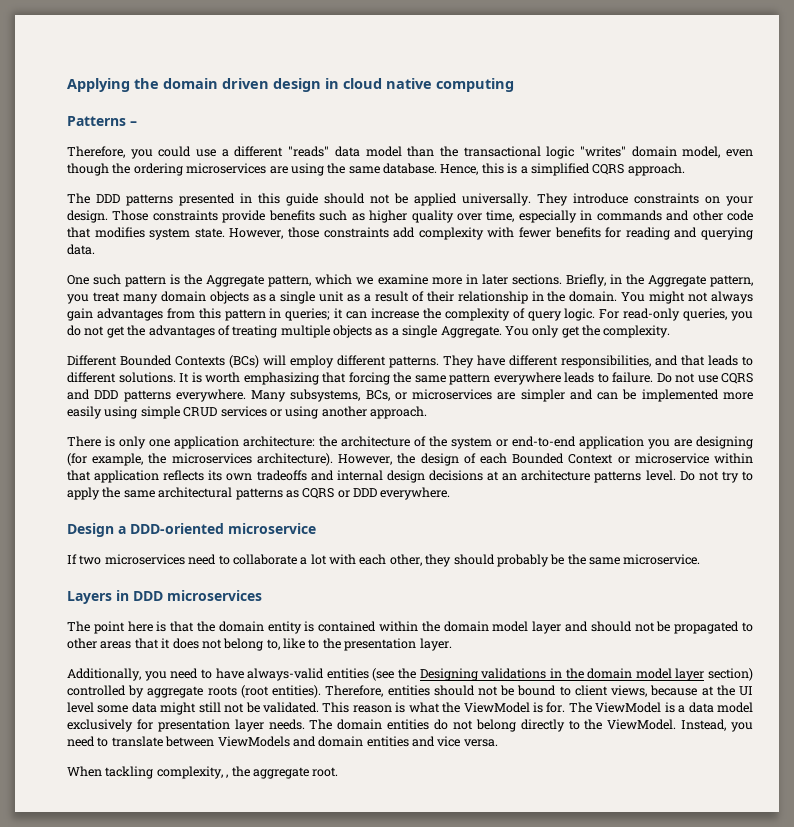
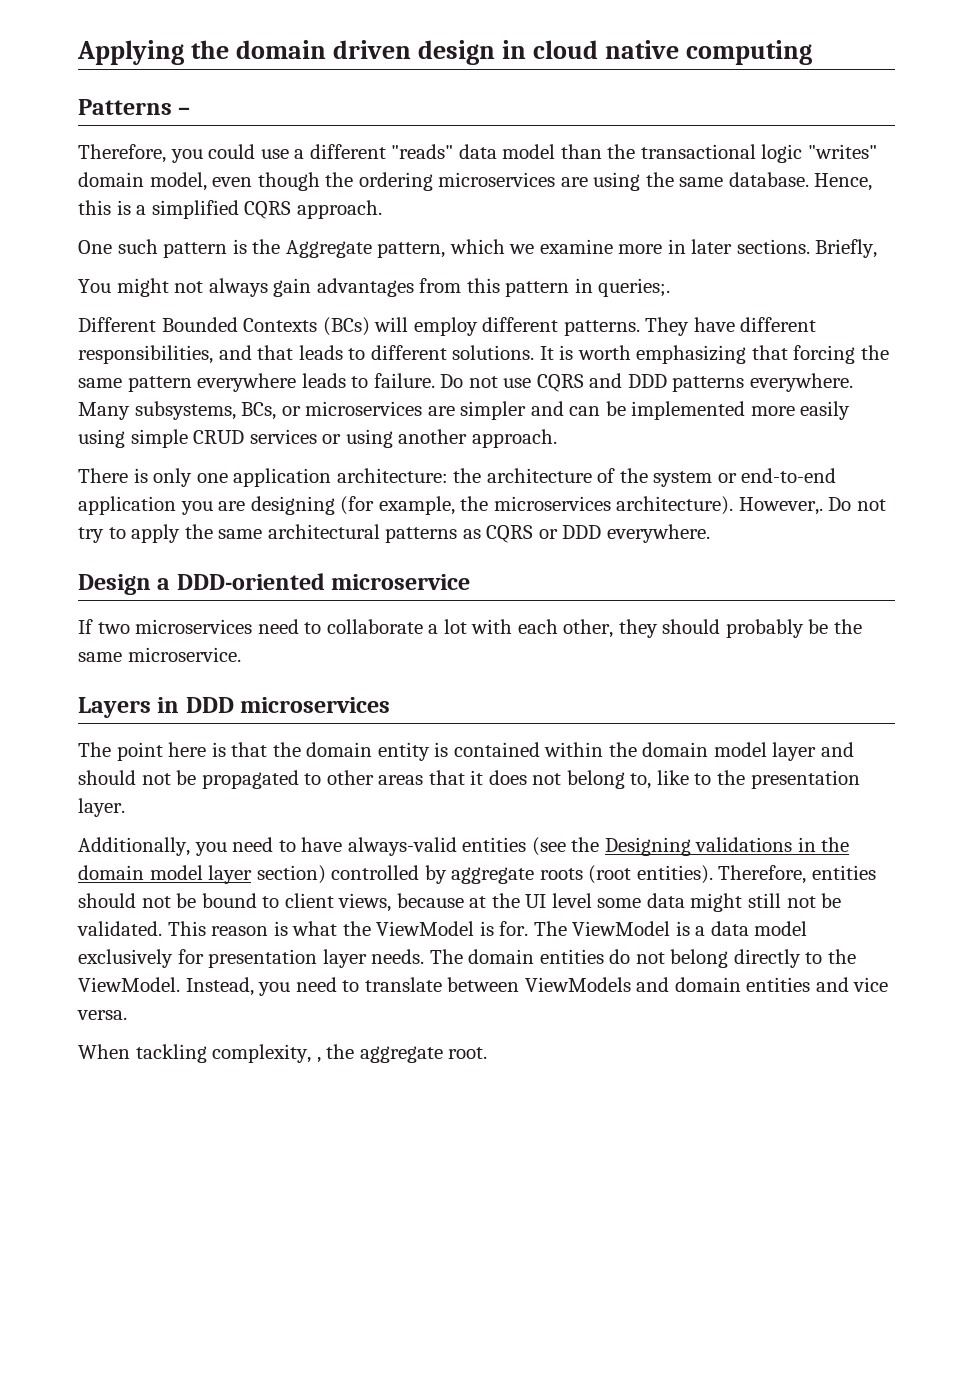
[67,193,753,206] [67,210,753,223] [67,227,754,240] [67,244,95,255] // The DDD patterns presented in this guide should not be applied universally. They introduce constraints on your design. Those constraints provide benefits such as higher quality over time, especially in commands and other code that modifies system state. However, those constraints add complexity with fewer benefits for reading and querying data. -> (382, 209) none
[609,274,753,287] [67,291,618,304] in the Aggregate pattern, you treat many domain objects as a single unit as a result of their relationship in the domain. -> (878, 248) //
[285,308,754,321] [67,325,671,338] queries; it can increase the complexity of query logic. For read-only queries, you do not get the advantages of treating multiple objects as a single Aggregate. You only get the complexity. -> [598,278,671,297] queries;.
[338,453,753,466] [67,470,676,483] However, the design of each Bounded Context or microservice within that application reflects its own tradeoffs and internal design decisions at an architecture patterns level. -> [738,497,823,515] However,.

